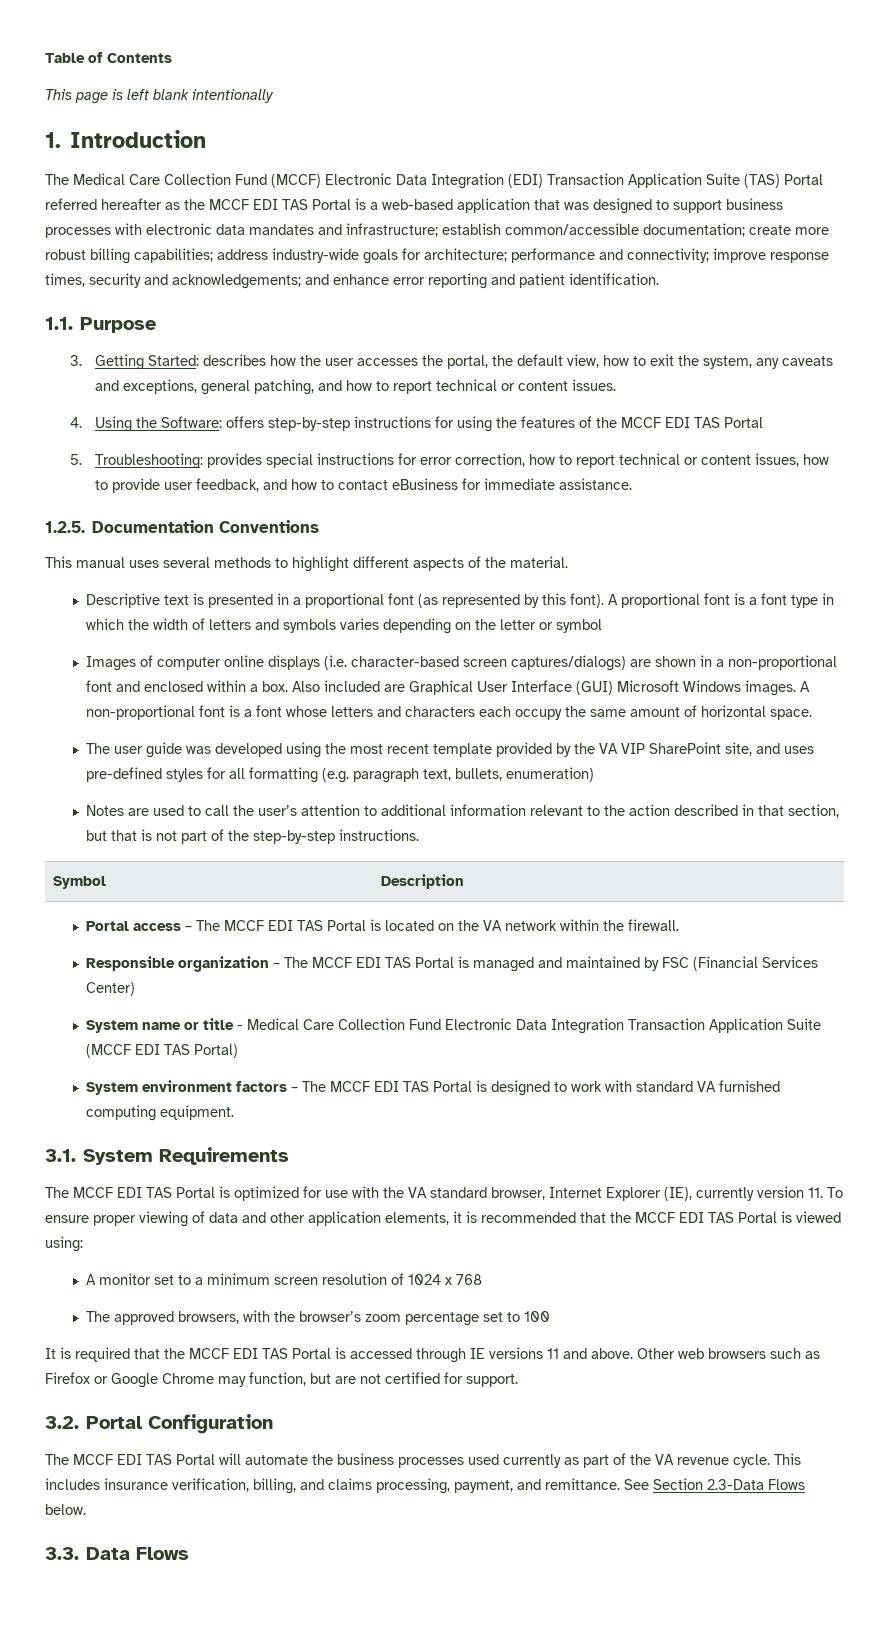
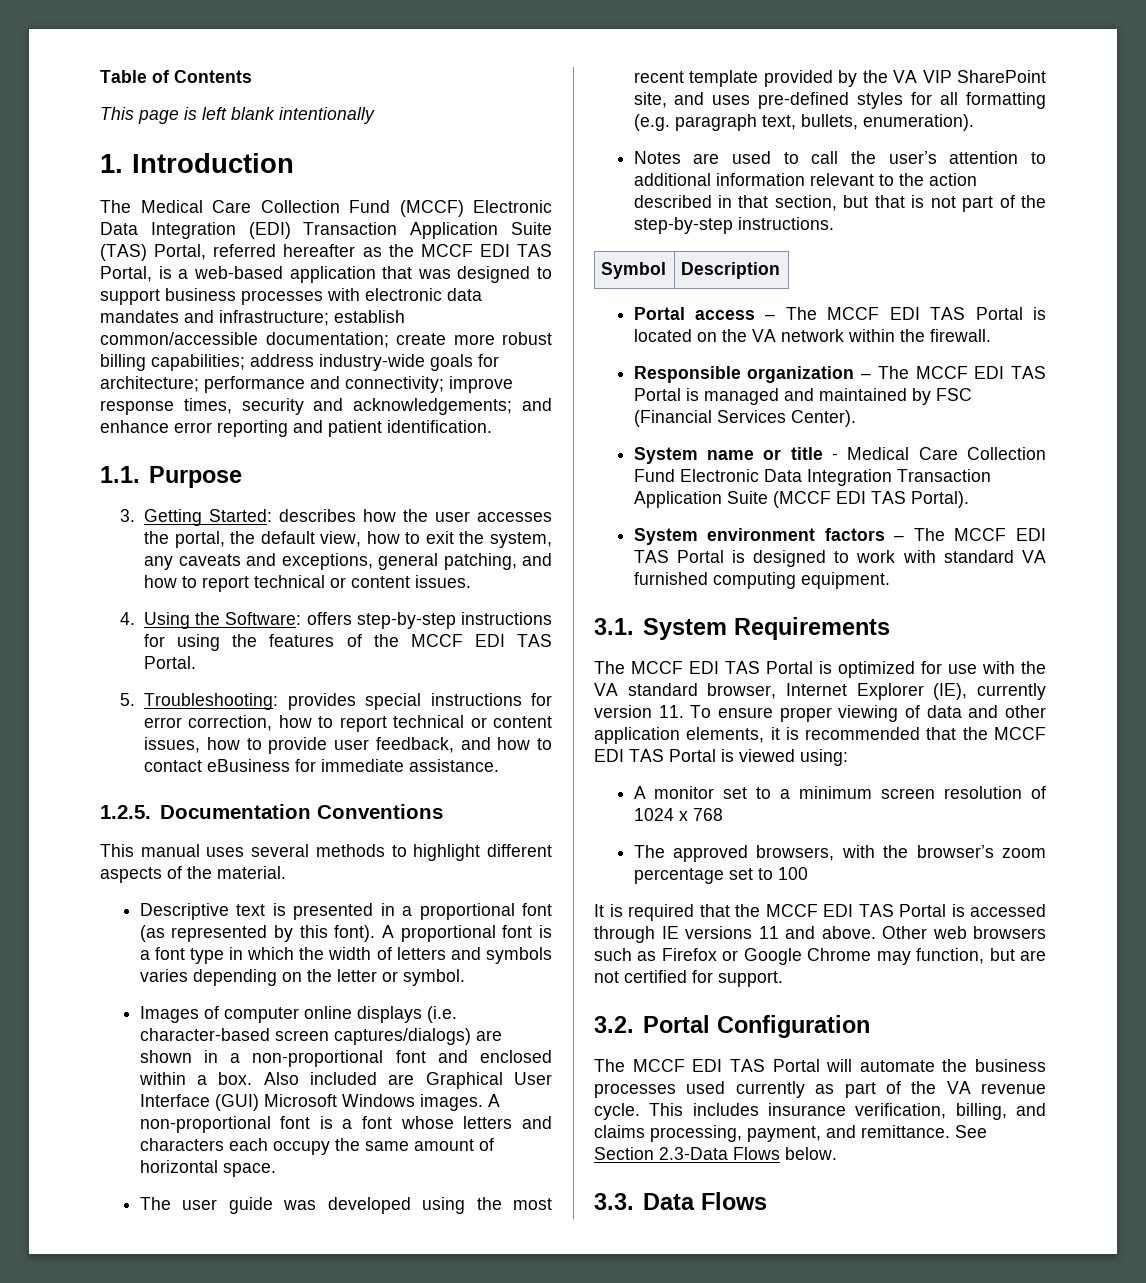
[784,174,823,185] Portal -> [154,244,207,260] Portal,
[312,199,351,210] Portal -> [100,266,152,282] Portal,
[723,417,763,428] Portal -> [144,656,197,669] Portal.
[555,619,602,633] symbol -> [402,969,465,986] symbol.
[505,767,594,782] enumeration) -> [862,114,974,131] enumeration).
[85,982,135,996] Center) -> [790,410,856,427] Center).
[193,1044,238,1058] Portal) -> [910,491,969,508] Portal).

